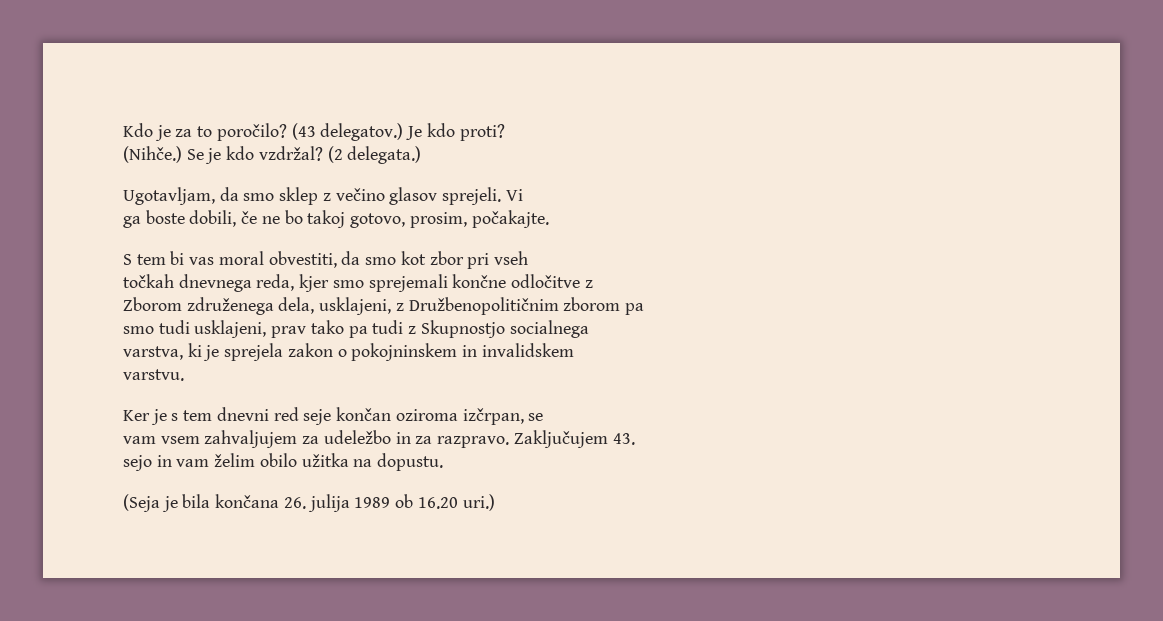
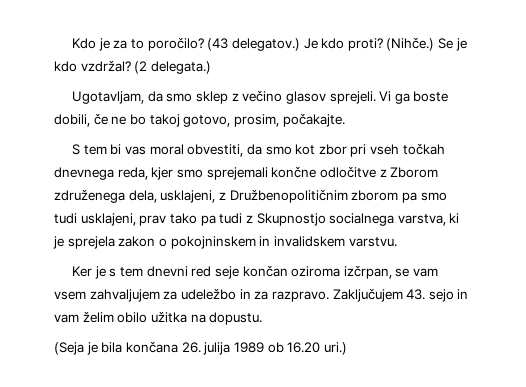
(505, 132) // -> (383, 44) none
(523, 195) // -> (392, 96) none
(528, 258) // -> (400, 149) none
(593, 284) // -> (387, 173) none
(645, 309) // -> (417, 197) none
(589, 329) // -> (395, 219) none
(574, 350) // -> (345, 241) none
(544, 417) // -> (410, 272) none
(635, 439) // -> (426, 294) none

